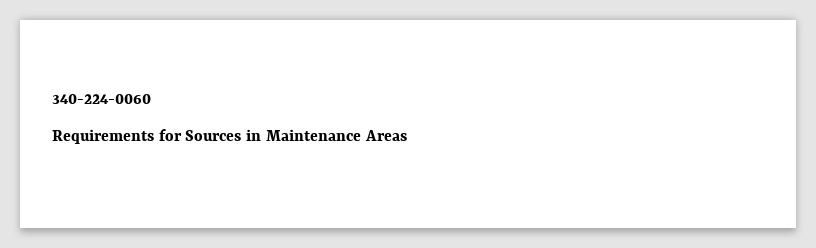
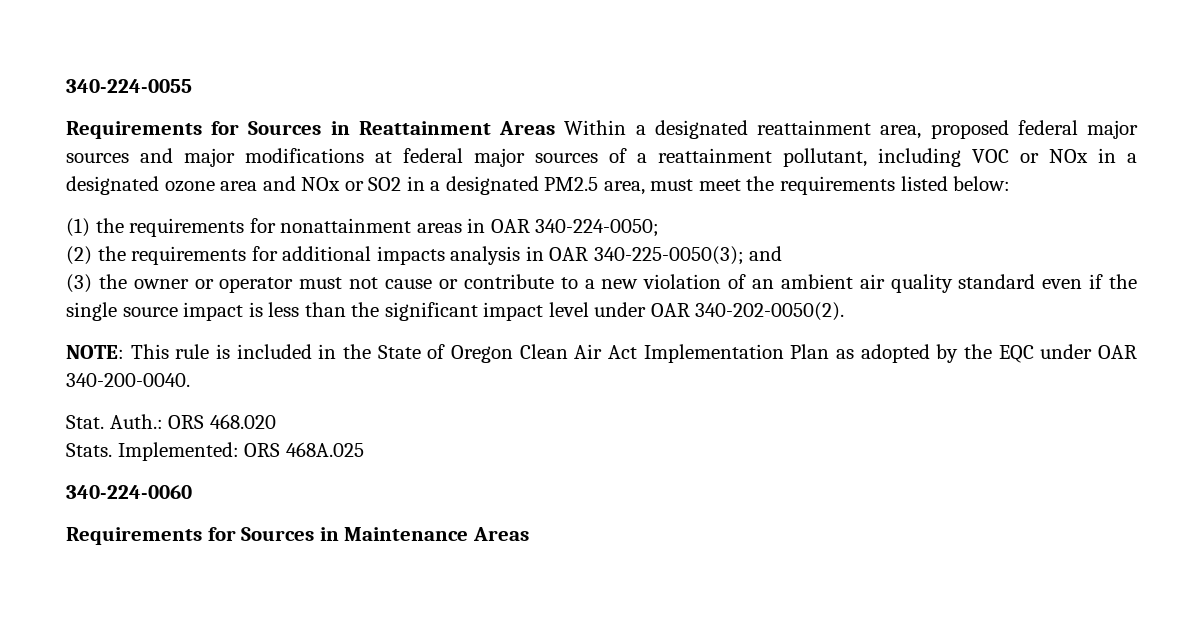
(52, 99) none -> [66,79,192,93] [66,120,1139,139] [66,148,1137,167] [66,176,1011,195] [66,218,660,237] [66,246,783,265] [66,274,1138,293] [66,302,845,321] [66,344,1137,363] [66,373,190,387] [66,414,276,429] [66,442,364,461] 340-224-0055 // Requirements for Sources in Reattainment Areas Within a designated reattainment area, proposed federal major sources and major modifications at federal major sources of a reattainment pollutant, including VOC or NOx in a designated ozone area and NOx or SO2 in a designated PM2.5 area, must meet the requirements listed below: // (1) the requirements for nonattainment areas in OAR 340-224-0050; // (2) the requirements for additional impacts analysis in OAR 340-225-0050(3); and // (3) the owner or operator must not cause or contribute to a new violation of an ambient air quality standard even if the single source impact is less than the significant impact level under OAR 340-202-0050(2). // NOTE: This rule is included in the State of Oregon Clean Air Act Implementation Plan as adopted by the EQC under OAR 340-200-0040. // Stat. Auth.: ORS 468.020 // Stats. Implemented: ORS 468A.025 //

